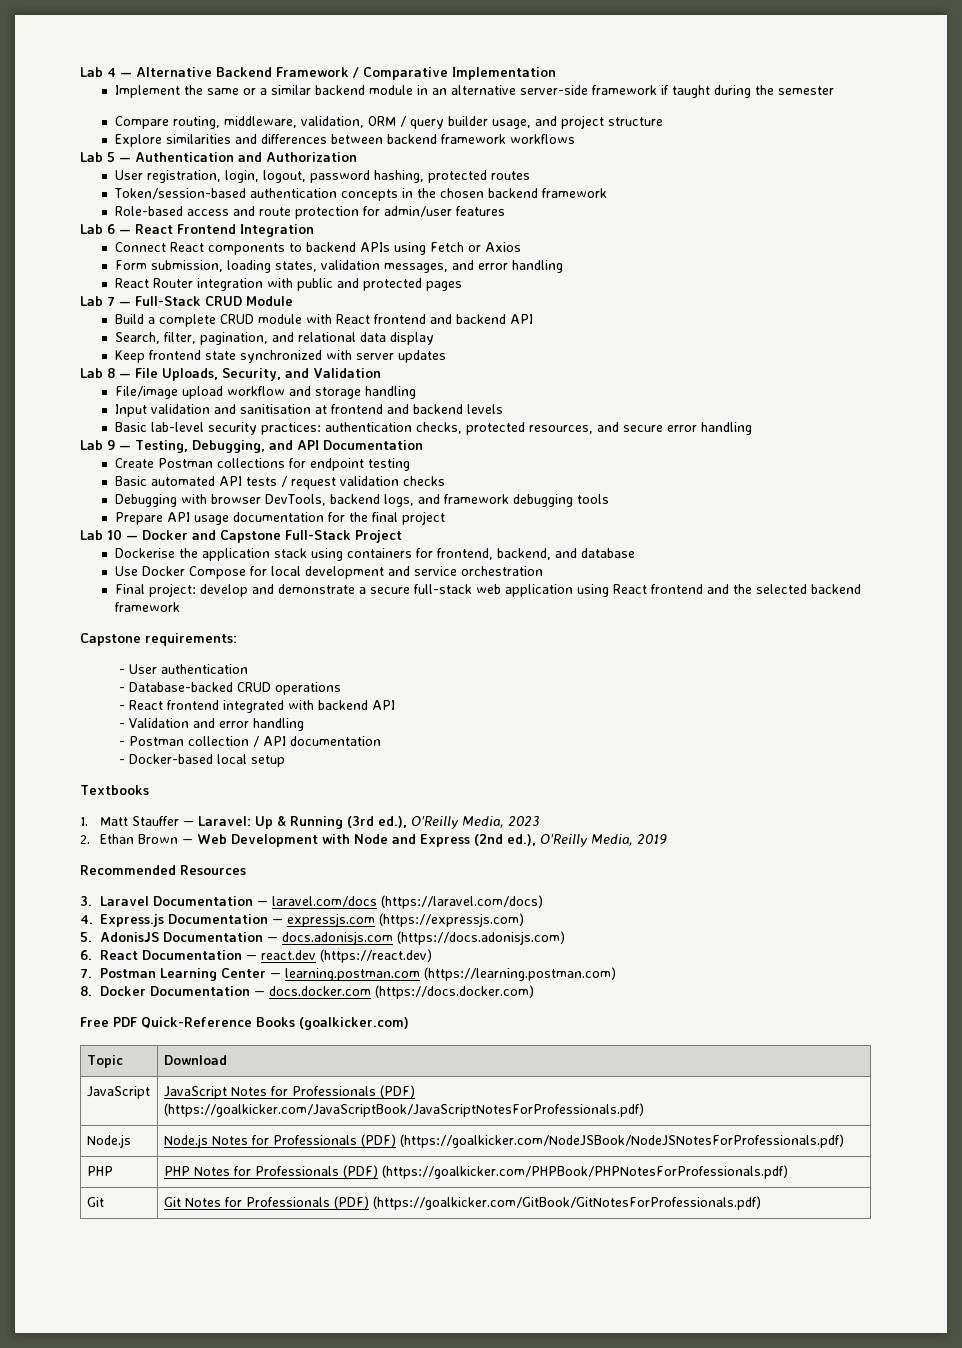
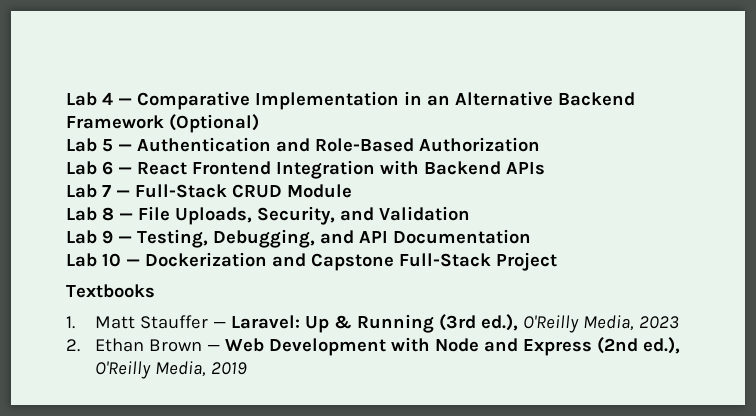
[136,67,556,80] [114,85,834,98] [114,115,663,129] [114,134,575,147] Alternative Backend Framework / Comparative Implementation // Implement the same or a similar backend module in an alternative server-side framework if taught during the semester // Compare routing, middleware, validation, ORM / query builder usage, and project structure // Explore similarities and differences between backend framework workflows -> [136,91,635,110] [66,114,259,133] Comparative Implementation in an Alternative Backend Framework (Optional)
(262, 157) none -> [314,138,414,152] Role-Based
[114,170,530,183] [113,188,607,201] [114,206,505,219] // User registration, login, logout, password hashing, protected routes // Token/session-based authentication concepts in the chosen backend framework // Role-based access and route protection for admin/user features -> (540, 144) none
[114,242,521,255] [114,260,563,273] [114,278,462,291] // Connect React components to backend APIs using Fetch or Axios // Form submission, loading states, validation messages, and error handling // React Router integration with public and protected pages -> [379,160,545,175] with Backend APIs
[114,314,533,327] [114,332,434,345] [114,350,446,363] // Build a complete CRUD module with React frontend and backend API // Search, filter, pagination, and relational data display // Keep frontend state synchronized with server updates -> (352, 191) none
[114,386,416,399] [114,404,503,417] [114,422,752,435] // File/image upload workflow and storage handling // Input validation and sanitisation at frontend and backend levels // Basic lab-level security practices: authentication checks, protected resources, and secure error handling -> (470, 213) none
[114,458,410,471] [114,476,445,489] [114,494,609,507] [114,511,445,525] // Create Postman collections for endpoint testing // Basic automated API tests / request validation checks // Debugging with browser DevTools, backend logs, and framework debugging tools // Prepare API usage documentation for the final project -> (531, 236) none
[142,530,188,540] Docker -> [144,252,267,267] Dockerization
[114,548,635,561] [114,566,543,579] [114,583,861,597] [114,602,180,612] [80,633,237,646] [119,664,249,674] [119,682,342,695] [119,700,396,713] [119,718,305,731] [119,736,382,747] [119,754,286,767] // Dockerise the application stack using containers for frontend, backend, and database // Use Docker Compose for local development and service orchestration // Final project: develop and demonstrate a secure full-stack web application using React frontend and the selected backend framework // Capstone requirements: // - User authentication // - Database-backed CRUD operations // - React frontend integrated with backend API // - Validation and error handling // - Postman collection / API documentation // - Docker-based local setup -> (557, 261) none
[80,865,246,875] [80,895,543,909] [80,913,524,927] [80,931,565,945] [80,949,432,963] [80,967,616,981] [80,985,534,999] [80,1017,409,1030] [86,1055,123,1068] [163,1055,227,1065] [86,1086,150,1099] [163,1085,415,1099] [163,1103,644,1117] [86,1134,131,1148] [163,1134,844,1148] [86,1166,113,1176] [163,1165,788,1179] [86,1197,104,1207] [163,1196,761,1210] // Recommended Resources // 3. Laravel Documentation — laravel.com/docs (https://laravel.com/docs) // 4. Express.js Documentation — expressjs.com (https://expressjs.com) // 5. AdonisJS Documentation — docs.adonisjs.com (https://docs.adonisjs.com) // 6. React Documentation — react.dev (https://react.dev) // 7. Postman Learning Center — learning.postman.com (https://learning.postman.com) // 8. Docker Documentation — docs.docker.com (https://docs.docker.com) // Free PDF Quick-Reference Books (goalkicker.com) // Topic | Download // JavaScript | JavaScript Notes for Professionals (PDF) (https://goalkicker.com/JavaScriptBook/JavaScriptNotesForProfessionals.pdf) // Node.js | Node.js Notes for Professionals (PDF) (https://goalkicker.com/NodeJSBook/NodeJSNotesForProfessionals.pdf) // PHP | PHP Notes for Professionals (PDF) (https://goalkicker.com/PHPBook/PHPNotesForProfessionals.pdf) // Git | Git Notes for Professionals (PDF) (https://goalkicker.com/GitBook/GitNotesForProfessionals.pdf) -> (248, 368) none

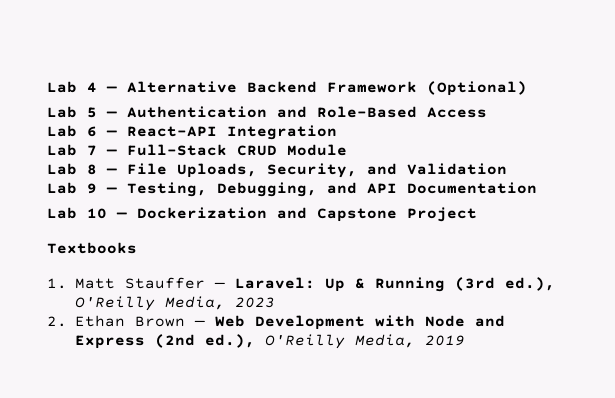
[136,91,450,110] Comparative Implementation in an -> (117, 89) none
[418,137,540,152] Authorization -> [427,107,487,118] Access
[136,161,271,175] React Frontend -> [127,126,217,137] React–API
[379,160,545,175] with Backend APIs -> (337, 132) none
[398,253,491,267] Full-Stack -> (397, 215) none

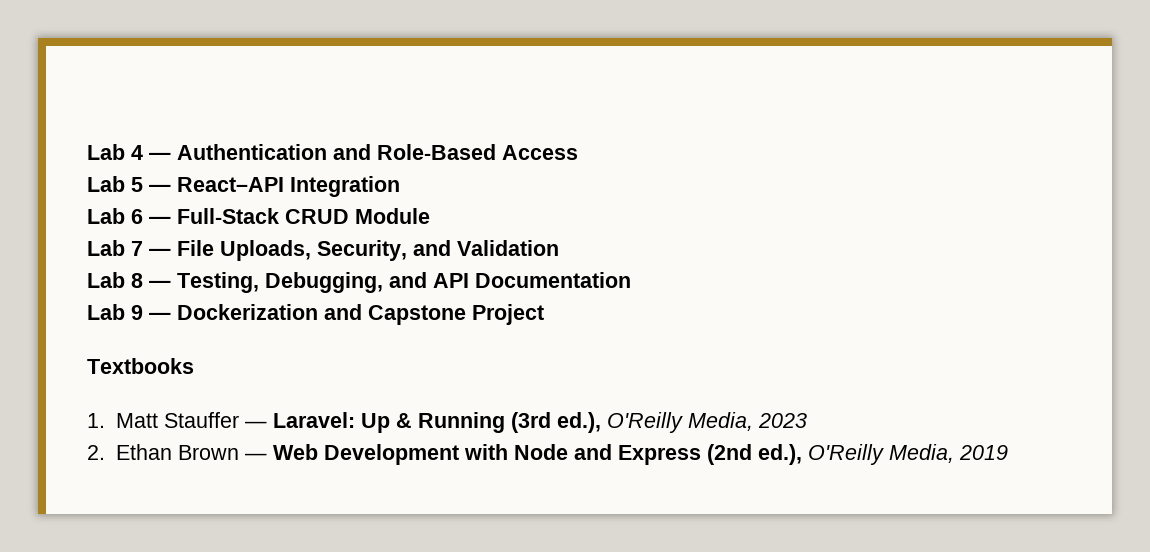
[127,81,527,96] [47,106,117,118] Alternative Backend Framework (Optional) // Lab 5 — -> (171, 156) none
[87,126,97,137] 6 -> [131,177,143,192] 5
[87,145,97,156] 7 -> [131,209,143,224] 6
[87,164,97,175] 8 -> [131,241,143,256] 7
[87,183,97,194] 9 -> [131,273,143,288] 8
[87,208,107,219] 10 -> [131,305,143,320] 9

